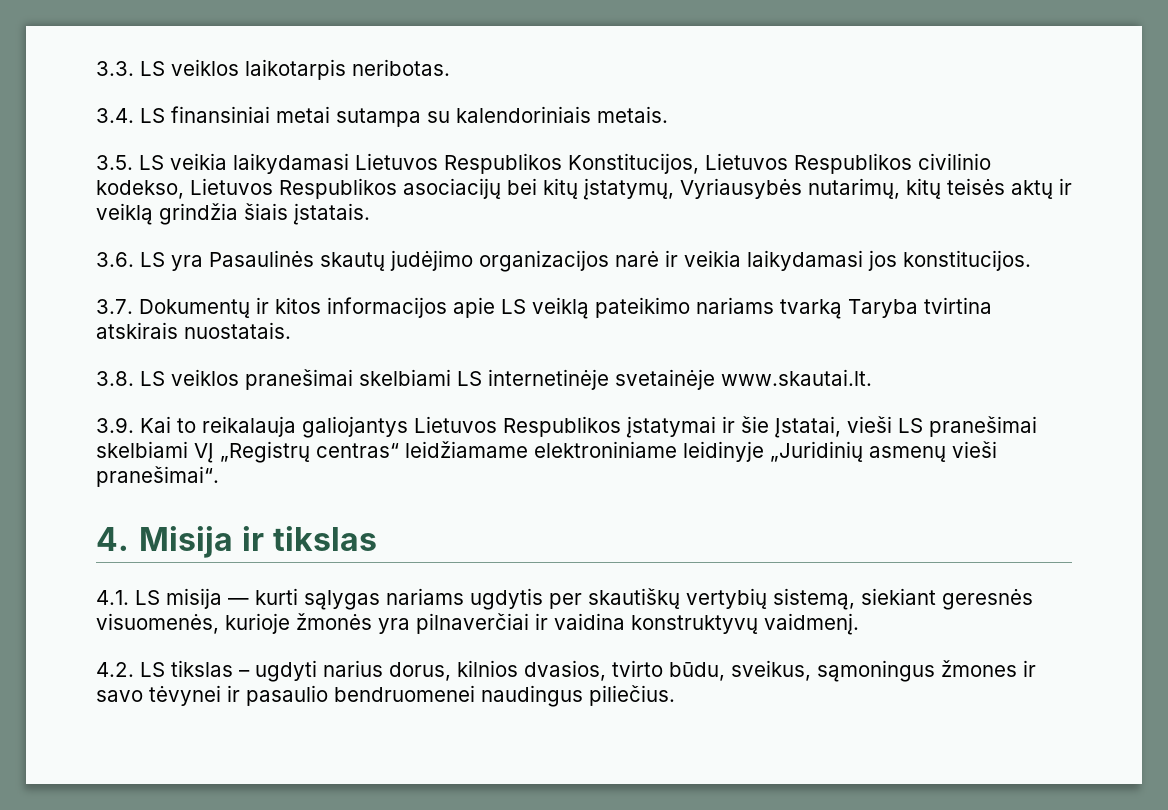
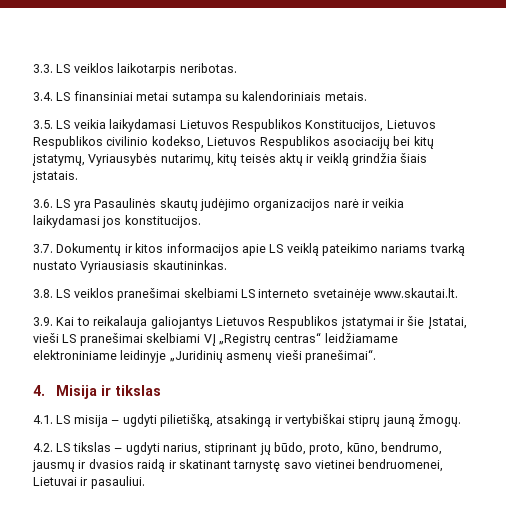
[848,297,992,318] [96,322,291,339] Taryba tvirtina atskirais nuostatais. -> [33,260,227,273] nustato Vyriausiasis skautininkas.
[488,369,609,390] internetinėje -> [258,289,310,298] interneto
[228,588,1033,610] [96,613,859,635] — kurti sąlygas nariams ugdytis per skautiškų vertybių sistemą, siekiant geresnės visuomenės, kurioje žmonės yra pilnaverčiai ir vaidina konstruktyvų vaidmenį. -> [111,414,462,427] – ugdyti pilietišką, atsakingą ir vertybiškai stiprų jauną žmogų.
[323,660,1036,682] [96,685,675,707] narius dorus, kilnios dvasios, tvirto būdu, sveikus, sąmoningus žmones ir savo tėvynei ir pasaulio bendruomenei naudingus piliečius. -> [162,442,443,455] [32,459,444,472] [33,476,145,489] narius, stiprinant jų būdo, proto, kūno, bendrumo, jausmų ir dvasios raidą ir skatinant tarnystę savo vietinei bendruomenei, Lietuvai ir pasauliui.

